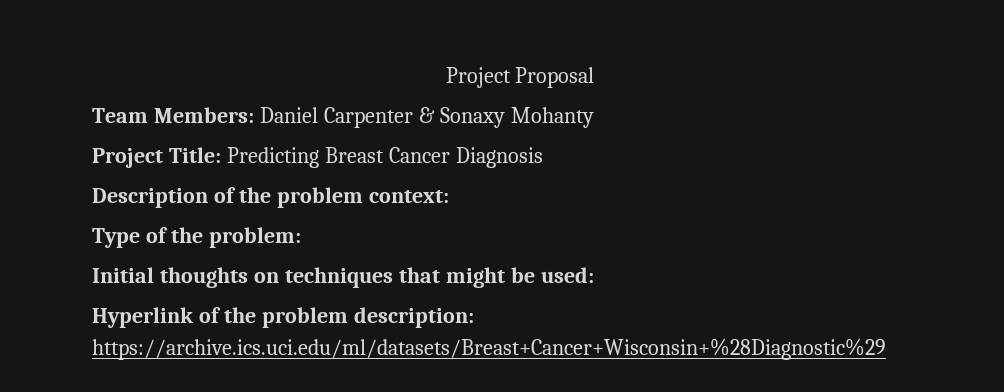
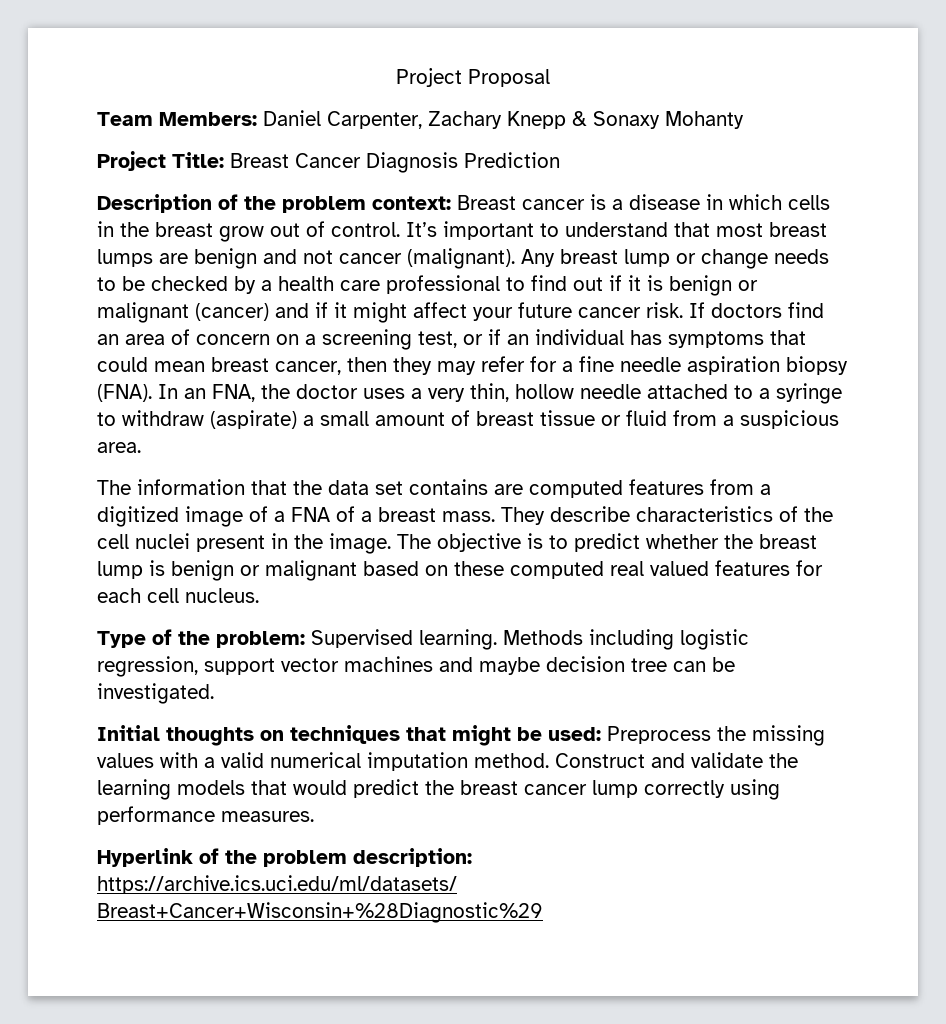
[323,107,413,128] Carpenter -> [327,111,566,129] Carpenter, Zachary Knepp
[226,147,319,168] Predicting -> (224, 160) none
(543, 157) none -> [464,152,560,168] Prediction
[92,227,301,248] // Type of the problem: -> [457,194,830,210] [97,221,827,242] [97,248,829,269] [97,275,758,296] [97,302,824,323] [97,329,806,350] [97,356,848,375] [97,383,842,404] [97,410,839,429] [97,442,141,453] [97,479,771,498] [97,506,833,527] [97,533,817,554] [97,560,823,581] [97,588,259,603] [97,629,749,650] [97,656,735,677] [97,683,214,704] Breast cancer is a disease in which cells in the breast grow out of control. It’s important to understand that most breast lumps are benign and not cancer (malignant). Any breast lump or change needs to be checked by a health care professional to find out if it is benign or malignant (cancer) and if it might affect your future cancer risk. If doctors find an area of concern on a screening test, or if an individual has symptoms that could mean breast cancer, then they may refer for a fine needle aspiration biopsy (FNA). In an FNA, the doctor uses a very thin, hollow needle attached to a syringe to withdraw (aspirate) a small amount of breast tissue or fluid from a suspicious area. // The information that the data set contains are computed features from a digitized image of a FNA of a breast mass. They describe characteristics of the cell nuclei present in the image. The objective is to predict whether the breast lump is benign or malignant based on these computed real valued features for each cell nucleus. // Type of the problem: Supervised learning. Methods including logistic regression, support vector machines and maybe decision tree can be investigated.
(594, 275) none -> [607,725,825,746] [97,752,798,771] [97,779,780,800] [97,806,314,825] Preprocess the missing values with a valid numerical imputation method. Construct and validate the learning models that would predict the breast cancer lump correctly using performance measures.

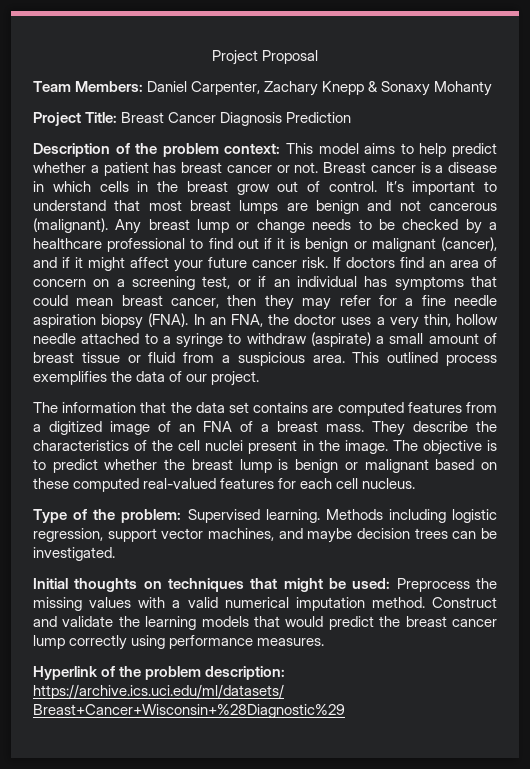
(451, 203) none -> [286,143,498,157] [33,162,319,176] This model aims to help predict whether a patient has breast cancer or not.
[339,253,402,264] cancer -> [429,203,497,211] cancerous
[278,276,380,291] health care -> [33,238,102,249] healthcare
[195,303,269,321] (cancer) -> [441,237,498,251] (cancer),
(141, 447) none -> [352,352,498,366] [33,371,260,386] This outlined process exemplifies the data of our project.
[274,511,285,522] a -> [179,424,195,432] an
(630, 514) none -> [476,421,497,432] the
[610,561,709,576] real valued -> [143,478,217,489] real-valued
[344,656,433,672] machines -> [208,528,274,541] machines,
[631,658,667,672] tree -> [414,528,448,539] trees

